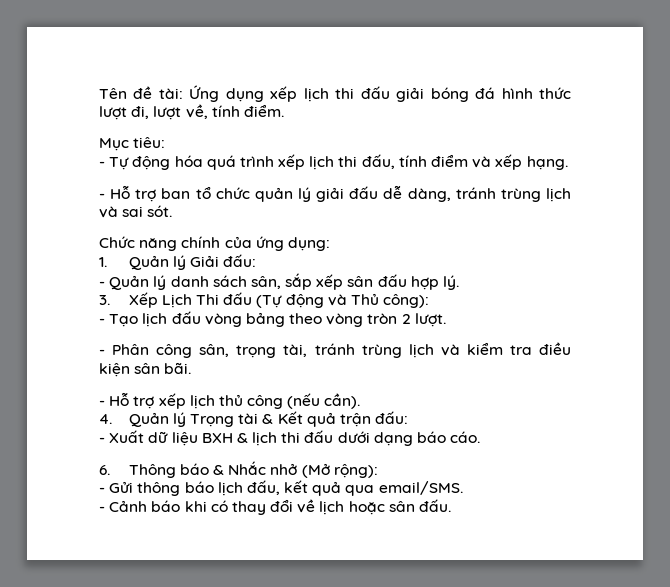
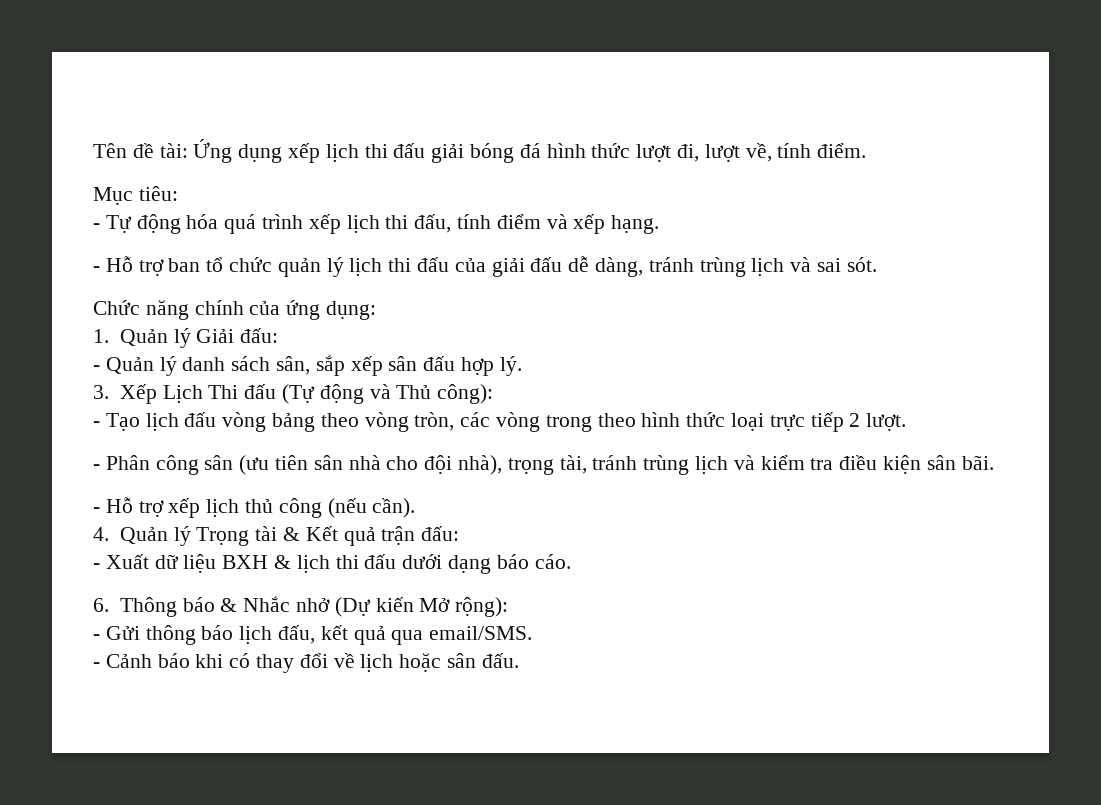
(311, 194) none -> [349,257,486,276] lịch thi đấu của
[367,313,398,324] tròn -> [414,412,844,432] tròn, các vòng trong theo hình thức loại trực tiếp
[199,344,230,357] sân, -> [204,455,503,475] sân (ưu tiên sân nhà cho đội nhà),
[301,463,330,478] (Mở -> [334,597,451,617] (Dự kiến Mở

